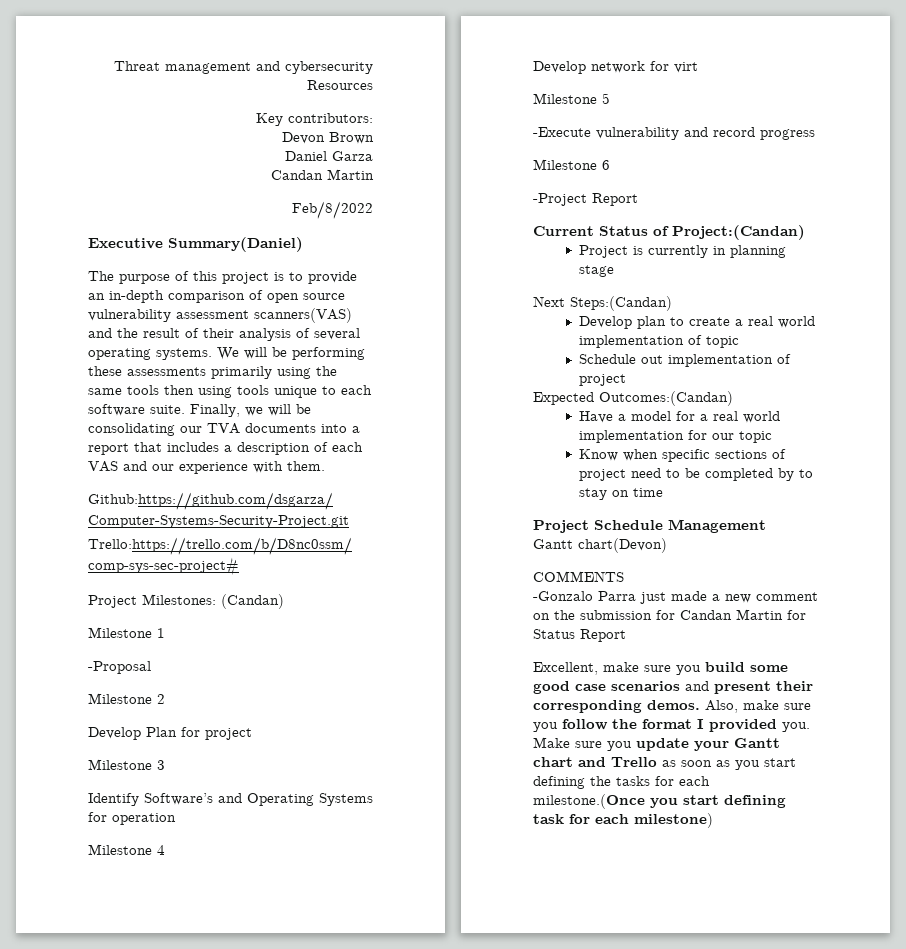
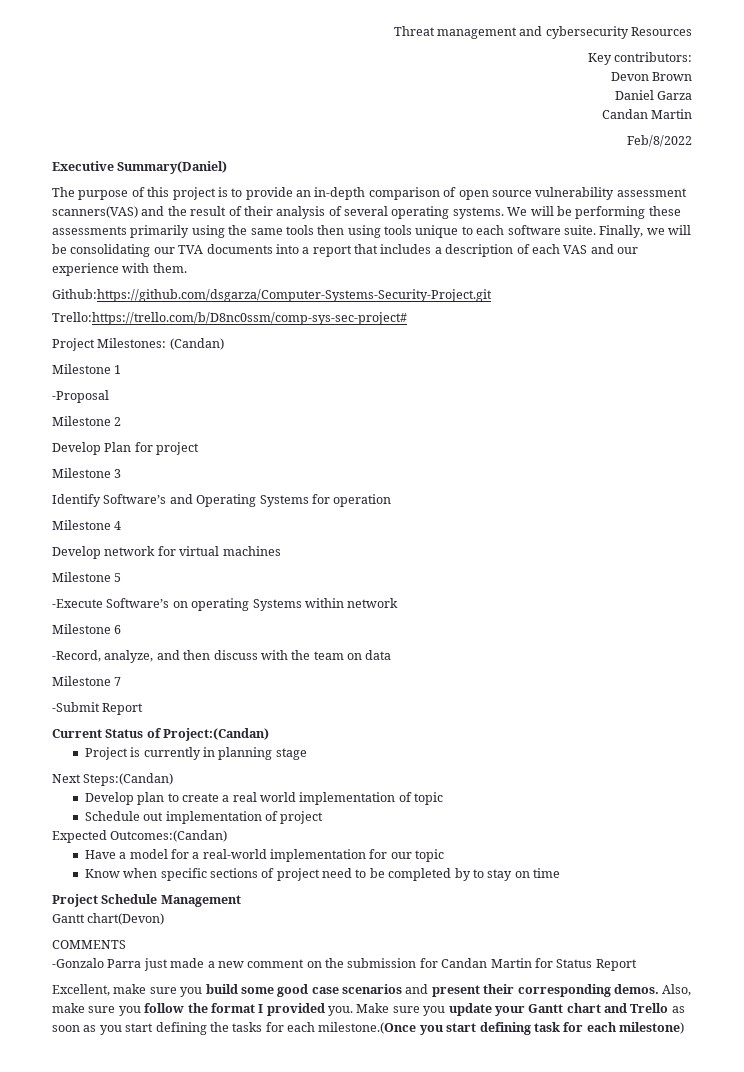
[674,62,698,73] virt -> [179,546,281,556] virtual machines
[596,127,815,140] [533,159,610,170] [533,193,587,206] vulnerability and record progress // Milestone 6 // -Project -> [106,598,399,611] [52,624,122,634] [52,650,392,663] [52,676,122,686] [52,702,100,712] Software’s on operating Systems within network // Milestone 6 // -Record, analyze, and then discuss with the team on data // Milestone 7 // -Submit
[713,411,781,423] real world -> [202,849,267,859] real-world

